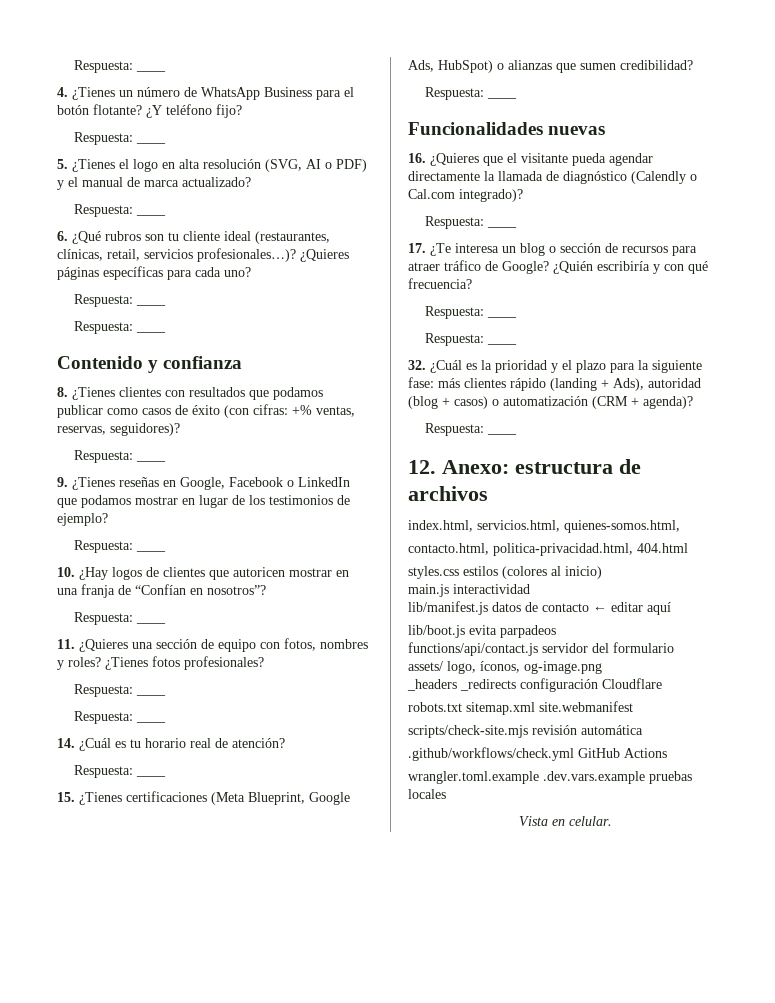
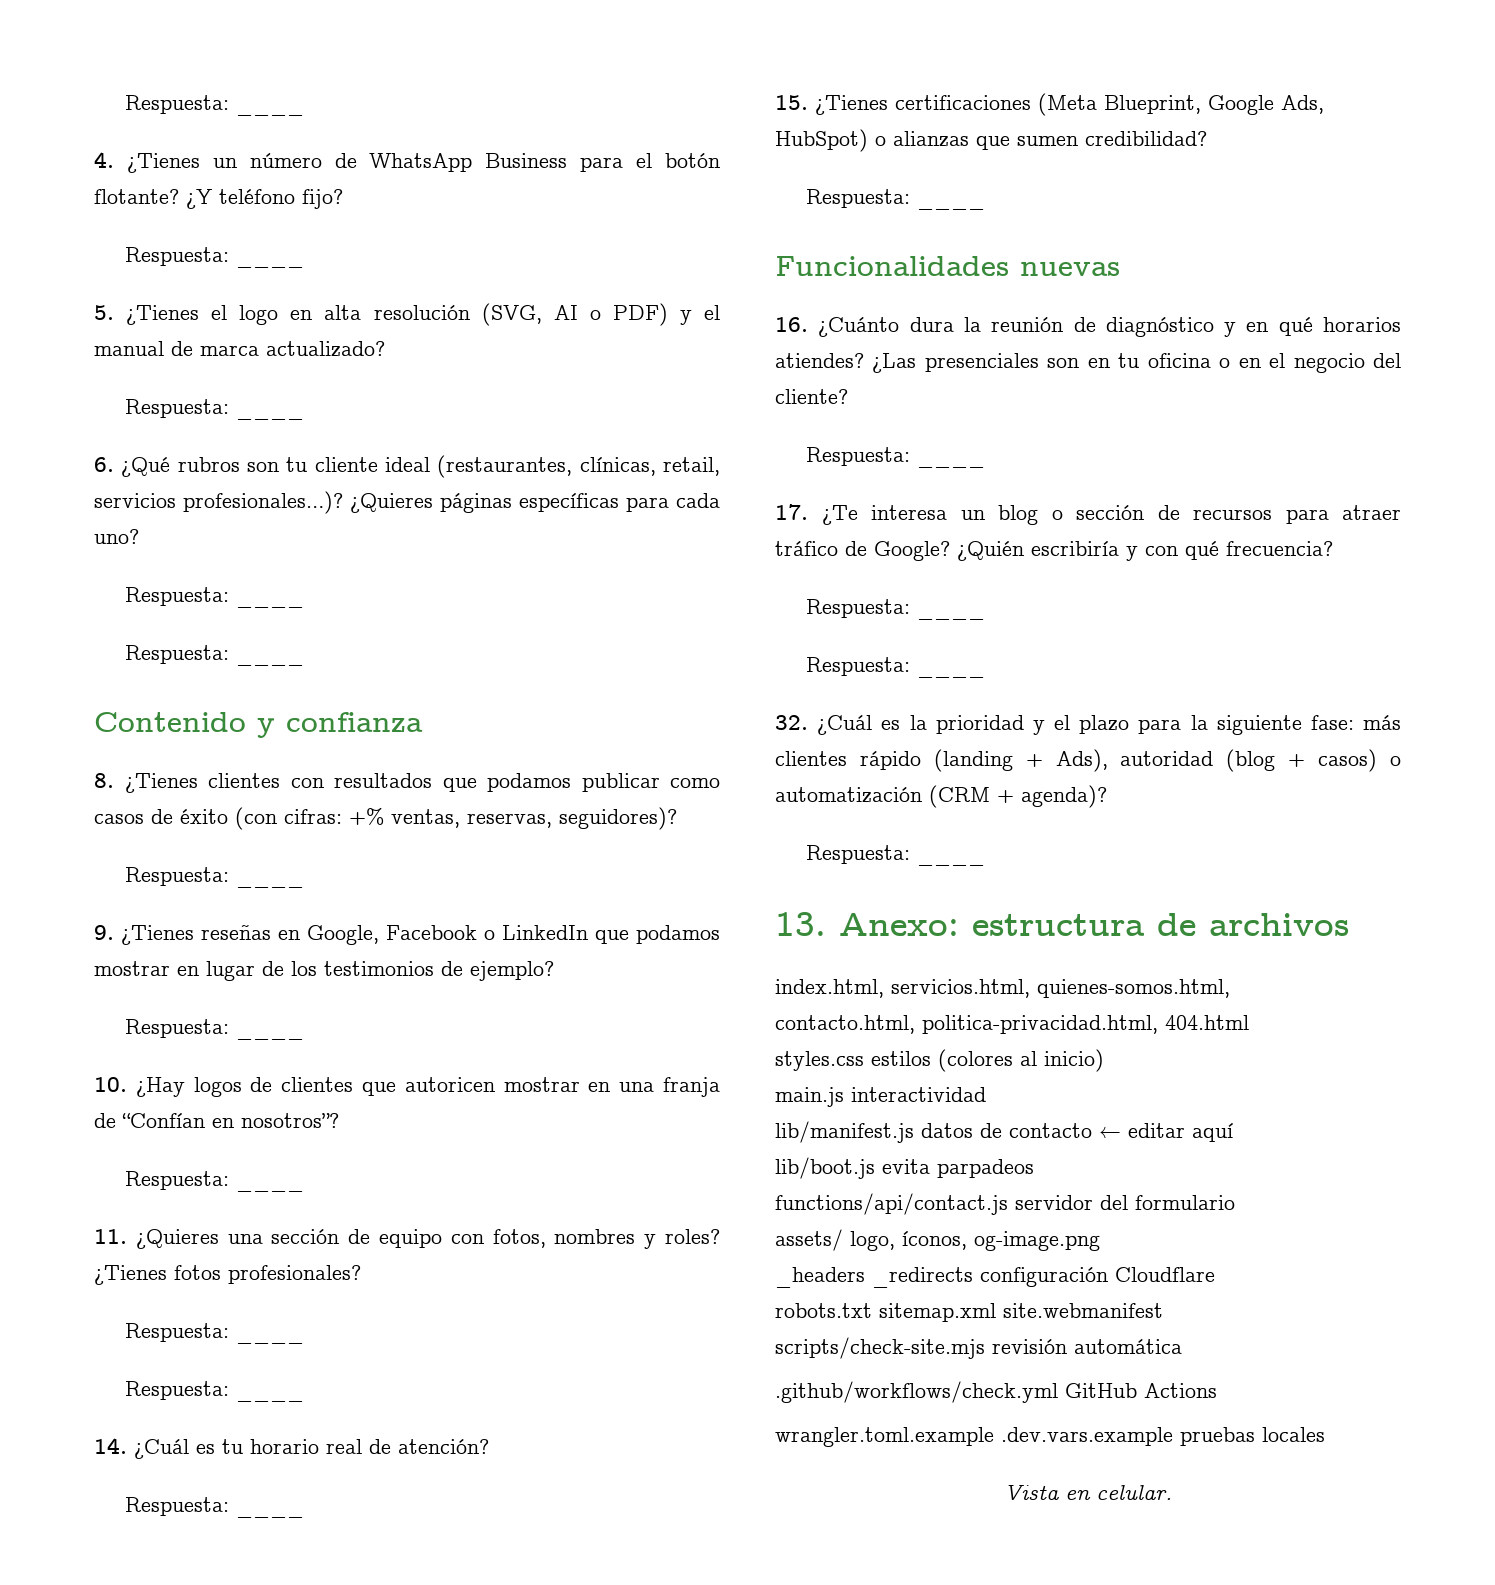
[430,153,653,166] [408,171,697,184] [408,189,523,202] ¿Quieres que el visitante pueda agendar directamente la llamada de diagnóstico (Calendly o Cal.com integrado)? -> [818,317,1401,337] [775,353,1401,373] [775,389,848,404] ¿Cuánto dura la reunión de diagnóstico y en qué horarios atiendes? ¿Las presenciales son en tu oficina o en el negocio del cliente?
[408,460,436,474] 12. -> [775,912,826,936] 13.

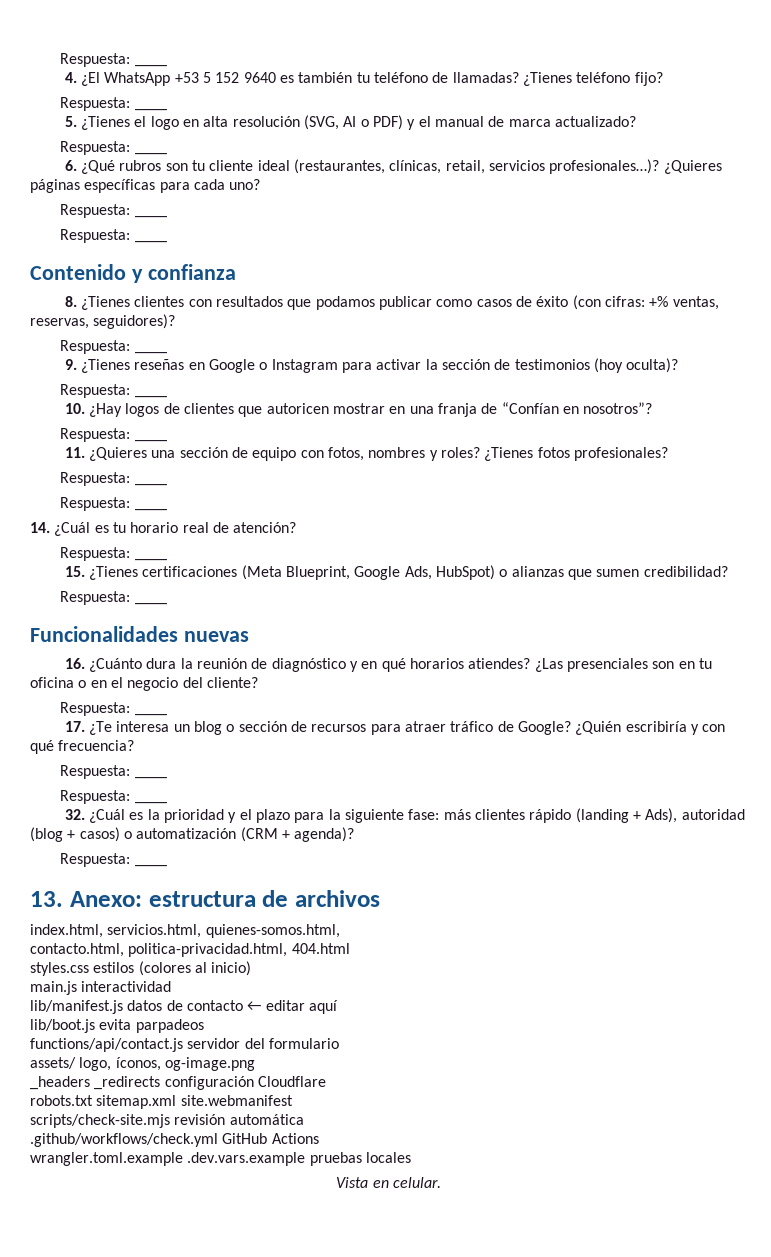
[126,153,721,173] [94,189,212,209] ¿Tienes un número de WhatsApp Business para el botón flotante? ¿Y -> [81,72,572,86] ¿El WhatsApp +53 5 152 9640 es también tu teléfono de llamadas? ¿Tienes
[307,925,720,945] [94,961,554,981] Google, Facebook o LinkedIn que podamos mostrar en lugar de los testimonios de ejemplo? -> [209,358,679,373] Google o Instagram para activar la sección de testimonios (hoy oculta)?

